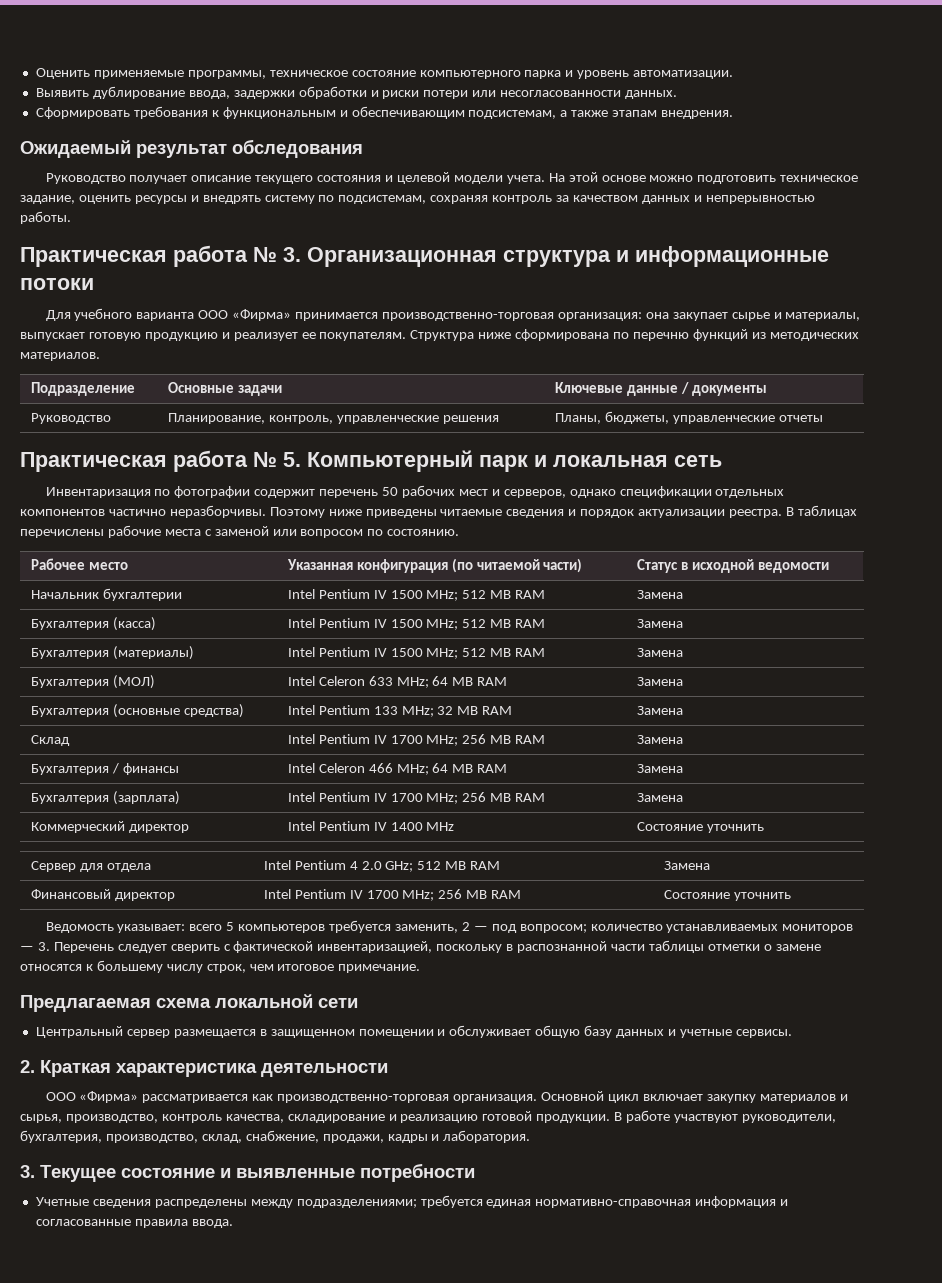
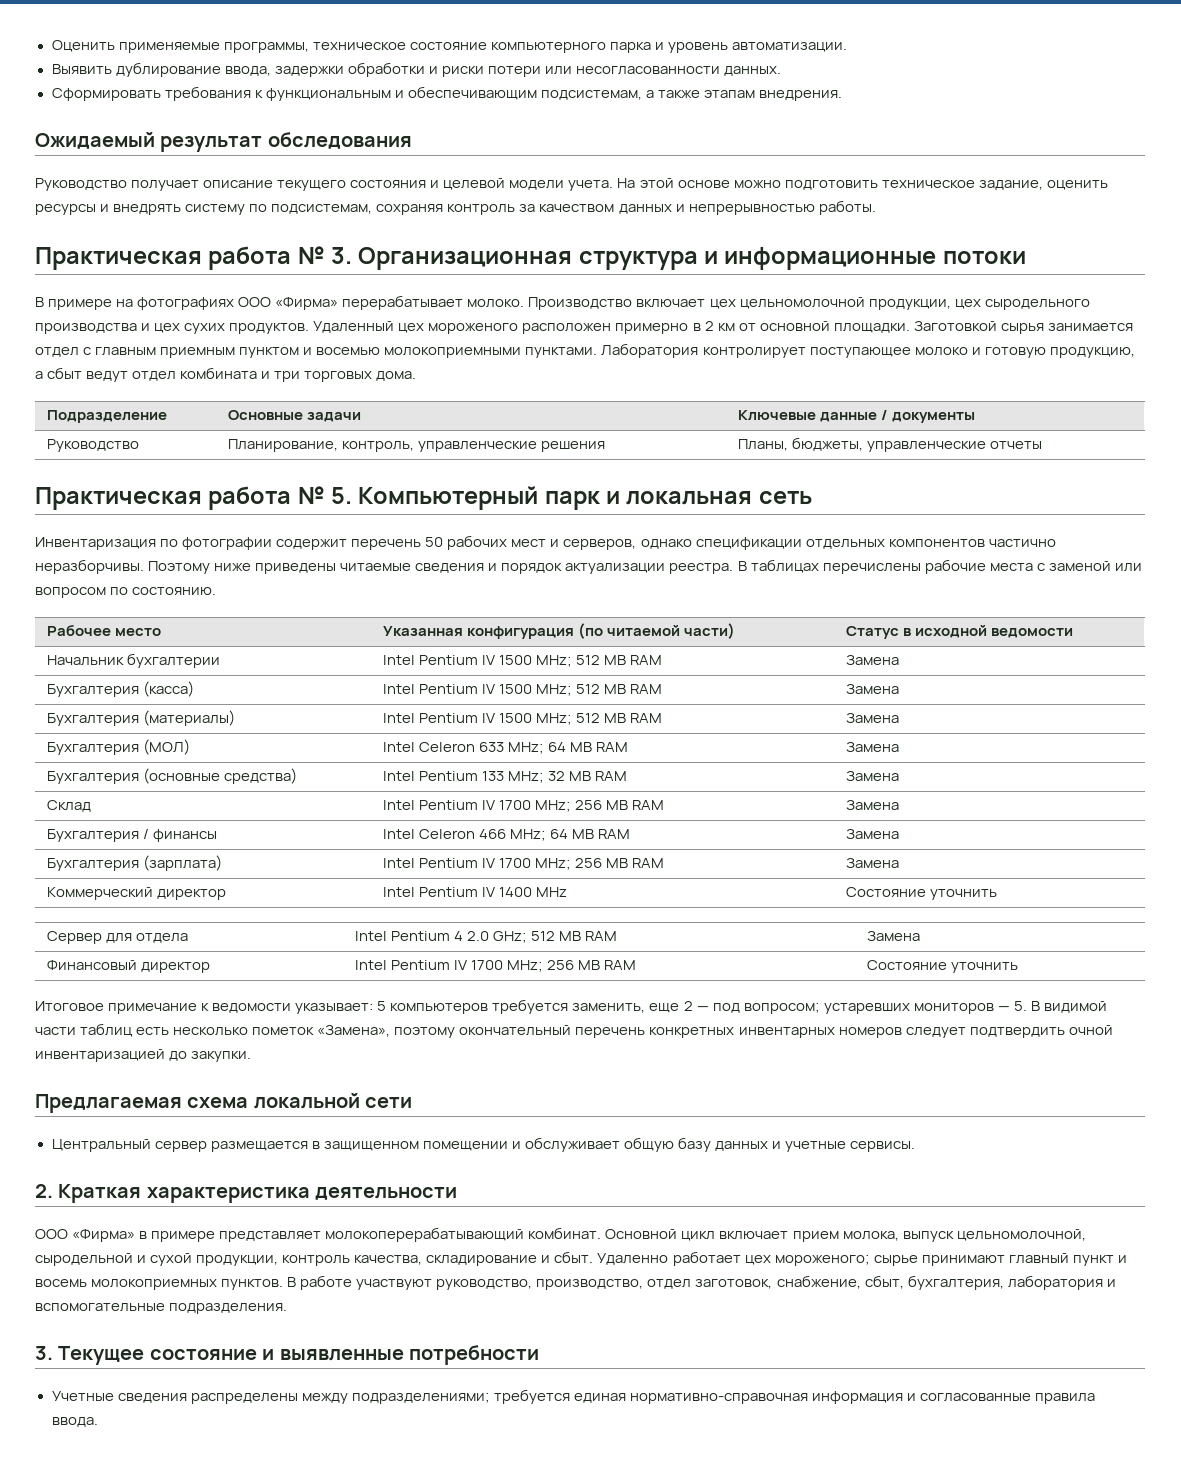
[45,308,861,321] [20,329,859,341] [20,352,100,361] Для учебного варианта ООО «Фирма» принимается производственно-торговая организация: она закупает сырье и материалы, выпускает готовую продукцию и реализует ее покупателям. Структура ниже сформирована по перечню функций из методических материалов. -> [35,295,1090,310] [35,321,1133,334] [35,343,1135,358] [35,367,417,382] В примере на фотографиях ООО «Фирма» перерабатывает молоко. Производство включает цех цельномолочной продукции, цех сыродельного производства и цех сухих продуктов. Удаленный цех мороженого расположен примерно в 2 км от основной площадки. Заготовкой сырья занимается отдел с главным приемным пунктом и восемью молокоприемными пунктами. Лаборатория контролирует поступающее молоко и готовую продукцию, а сбыт ведут отдел комбината и три торговых дома.
[45,922,223,933] Ведомость указывает: всего -> [35,1001,374,1014] Итоговое примечание к ведомости указывает:
(458, 928) none -> [649,1003,680,1013] еще
[590,924,854,933] [20,940,821,953] [20,960,421,973] количество устанавливаемых мониторов — 3. Перечень следует сверить с фактической инвентаризацией, поскольку в распознанной части таблицы отметки о замене относятся к большему числу строк, чем итоговое примечание. -> [823,1001,1107,1014] [35,1023,1113,1038] [35,1049,252,1062] устаревших мониторов — 5. В видимой части таблиц есть несколько пометок «Замена», поэтому окончательный перечень конкретных инвентарных номеров следует подтвердить очной инвентаризацией до закупки.
[142,1091,848,1103] [20,1110,836,1123] [20,1130,531,1143] рассматривается как производственно-торговая организация. Основной цикл включает закупку материалов и сырья, производство, контроль качества, складирование и реализацию готовой продукции. В работе участвуют руководители, бухгалтерия, производство, склад, снабжение, продажи, кадры и лаборатория. -> [139,1227,1086,1242] [35,1251,1127,1266] [35,1275,1116,1290] [35,1303,288,1314] в примере представляет молокоперерабатывающий комбинат. Основной цикл включает прием молока, выпуск цельномолочной, сыродельной и сухой продукции, контроль качества, складирование и сбыт. Удаленно работает цех мороженого; сырье принимают главный пункт и восемь молокоприемных пунктов. В работе участвуют руководство, производство, отдел заготовок, снабжение, сбыт, бухгалтерия, лаборатория и вспомогательные подразделения.

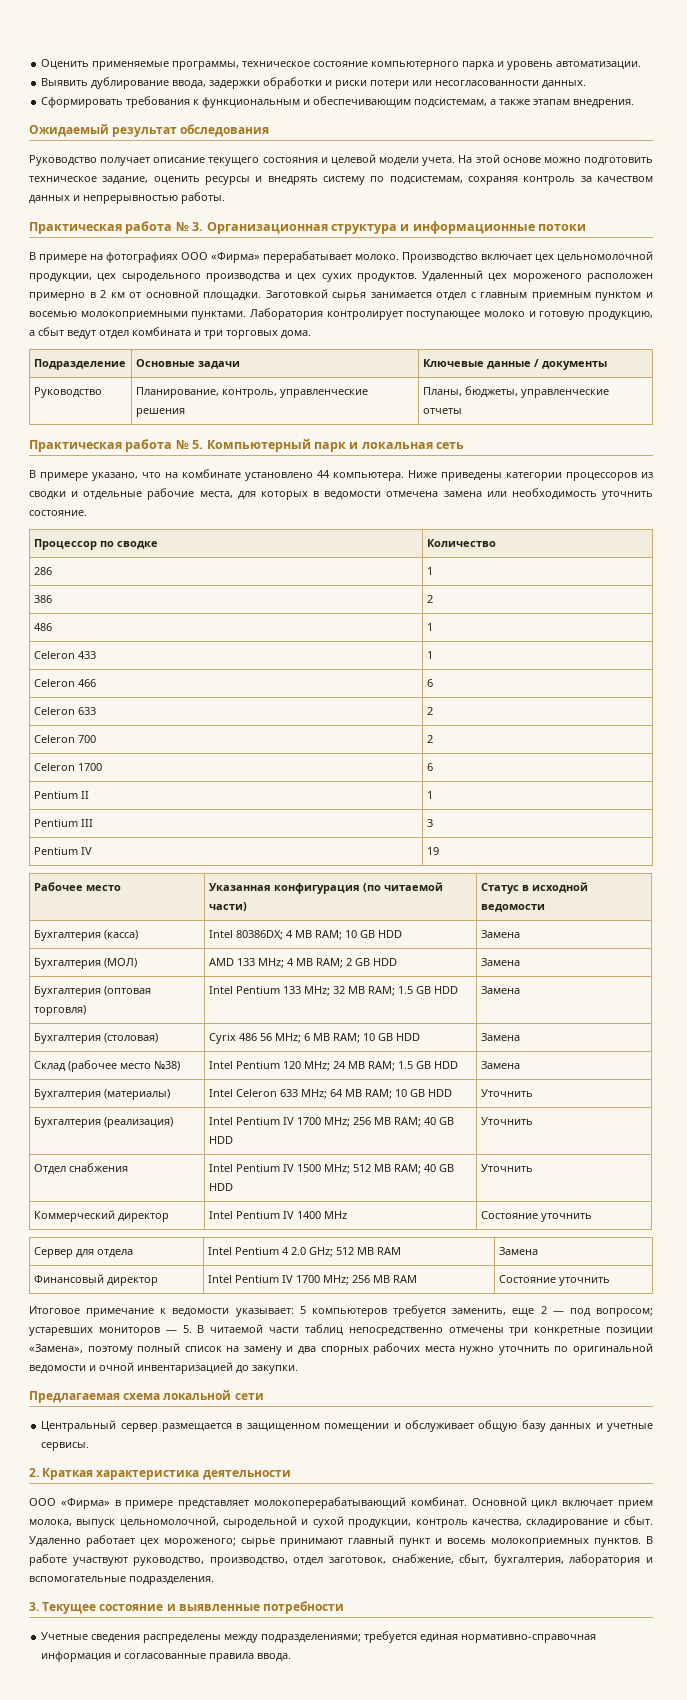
[35,535,1056,550] [35,559,1142,574] [35,587,217,598] Инвентаризация по фотографии содержит перечень 50 рабочих мест и серверов, однако спецификации отдельных компонентов частично неразборчивы. Поэтому ниже приведены читаемые сведения и порядок актуализации реестра. В таблицах перечислены рабочие места с заменой или вопросом по состоянию. -> [29,469,653,481] [29,488,653,500] [29,510,87,516] [33,539,158,550] [426,539,496,547] [33,567,52,575] [426,567,433,575] [33,595,52,603] [426,595,433,603] [33,623,52,631] [426,623,433,631] [33,651,96,659] [426,651,433,659] [33,679,96,687] [426,679,433,687] [33,707,96,715] [426,707,433,715] [33,735,96,743] [426,735,433,743] [33,763,102,771] [426,763,433,771] [33,791,89,799] [426,791,433,799] [33,819,93,827] [426,819,433,827] [33,847,92,855] [426,847,439,855] В примере указано, что на комбинате установлено 44 компьютера. Ниже приведены категории процессоров из сводки и отдельные рабочие места, для которых в ведомости отмечена замена или необходимость уточнить состояние. // Процессор по сводке | Количество // 286 | 1 // 386 | 2 // 486 | 1 // Celeron 433 | 1 // Celeron 466 | 6 // Celeron 633 | 2 // Celeron 700 | 2 // Celeron 1700 | 6 // Pentium II | 1 // Pentium III | 3 // Pentium IV | 19
[46,653,221,668] [382,655,663,667] [845,655,899,665] [46,681,195,697] [382,684,663,696] [845,684,899,694] [46,710,236,726] [382,713,663,725] [845,713,899,723] [46,739,191,755] [382,742,629,754] [845,742,899,752] [46,768,298,784] [382,771,628,783] [845,771,899,781] [46,800,91,812] [382,800,665,812] [845,800,899,810] [46,829,218,842] [382,829,631,841] [845,829,899,839] [46,855,223,871] [382,858,665,870] [845,858,899,868] Начальник бухгалтерии | Intel Pentium IV 1500 MHz; 512 MB RAM | Замена // Бухгалтерия (касса) | Intel Pentium IV 1500 MHz; 512 MB RAM | Замена // Бухгалтерия (материалы) | Intel Pentium IV 1500 MHz; 512 MB RAM | Замена // Бухгалтерия (МОЛ) | Intel Celeron 633 MHz; 64 MB RAM | Замена // Бухгалтерия (основные средства) | Intel Pentium 133 MHz; 32 MB RAM | Замена // Склад | Intel Pentium IV 1700 MHz; 256 MB RAM | Замена // Бухгалтерия / финансы | Intel Celeron 466 MHz; 64 MB RAM | Замена // Бухгалтерия (зарплата) | Intel Pentium IV 1700 MHz; 256 MB RAM | Замена -> [33,930,138,941] [208,930,402,940] [480,930,520,938] [33,958,137,969] [208,958,397,968] [480,958,520,966] [33,986,151,997] [33,1005,86,1016] [208,986,458,996] [480,986,520,994] [33,1033,158,1044] [208,1033,420,1044] [480,1033,520,1041] [33,1060,180,1072] [208,1061,458,1071] [480,1061,520,1069] [33,1089,170,1100] [208,1089,452,1099] [480,1089,533,1097] [33,1117,173,1128] [208,1117,454,1127] [208,1136,233,1144] [480,1117,533,1125] [33,1163,128,1175] [208,1164,454,1174] [208,1183,233,1191] [480,1164,533,1172] Бухгалтерия (касса) | Intel 80386DX; 4 MB RAM; 10 GB HDD | Замена // Бухгалтерия (МОЛ) | AMD 133 MHz; 4 MB RAM; 2 GB HDD | Замена // Бухгалтерия (оптовая торговля) | Intel Pentium 133 MHz; 32 MB RAM; 1.5 GB HDD | Замена // Бухгалтерия (столовая) | Cyrix 486 56 MHz; 6 MB RAM; 10 GB HDD | Замена // Склад (рабочее место №38) | Intel Pentium 120 MHz; 24 MB RAM; 1.5 GB HDD | Замена // Бухгалтерия (материалы) | Intel Celeron 633 MHz; 64 MB RAM; 10 GB HDD | Уточнить // Бухгалтерия (реализация) | Intel Pentium IV 1700 MHz; 256 MB RAM; 40 GB HDD | Уточнить // Отдел снабжения | Intel Pentium IV 1500 MHz; 512 MB RAM; 40 GB HDD | Уточнить
[1043,1001,1107,1013] видимой -> [210,1324,264,1333] читаемой
[136,1025,1065,1038] есть несколько пометок «Замена», поэтому окончательный перечень конкретных инвентарных номеров следует подтвердить -> [348,1327,653,1336] [29,1343,653,1355] [29,1365,96,1374] непосредственно отмечены три конкретные позиции «Замена», поэтому полный список на замену и два спорных рабочих места нужно уточнить по оригинальной ведомости и

